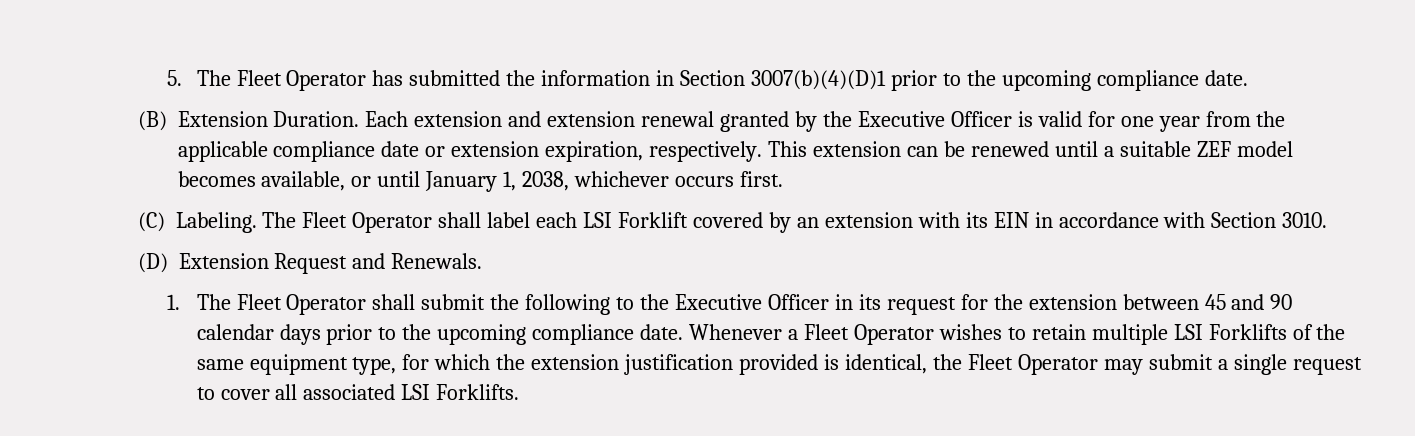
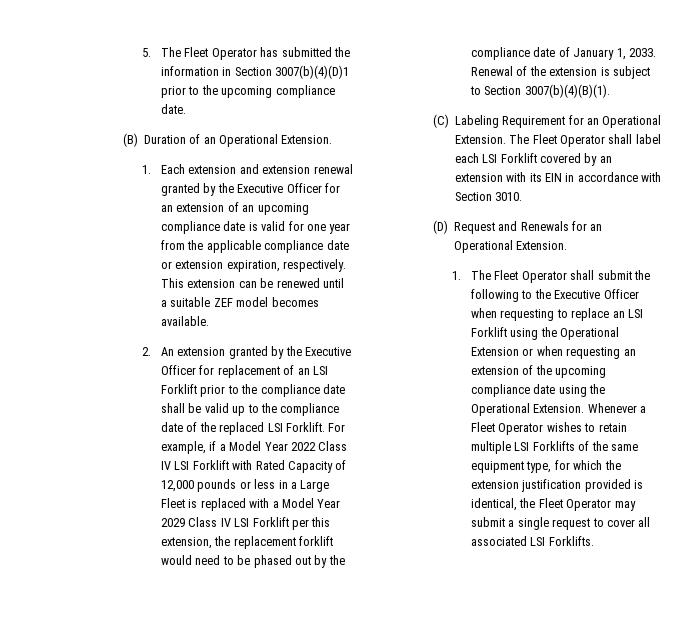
[177,111,360,127] Extension Duration. -> [143,134,333,147] [141,165,151,174] Duration of an Operational Extension. // 1.
(1012, 119) none -> [324,183,340,193] [161,202,309,215] [161,221,246,234] for an extension of an upcoming compliance date
[261,171,784,192] [137,212,257,233] available, or until January 1, 2038, whichever occurs first. // (C) Labeling. -> [161,316,210,326] [141,346,351,359] [161,365,328,378] [161,384,345,397] [161,403,340,416] [161,422,346,435] [161,441,348,454] [161,460,347,473] [161,479,330,492] [161,498,341,511] [161,517,331,530] [161,536,334,549] [161,555,345,568] [471,47,656,60] [471,66,650,79] [470,84,610,98] [432,114,662,128] [454,135,506,144] available. // 2. An extension granted by the Executive Officer for replacement of an LSI Forklift prior to the compliance date shall be valid up to the compliance date of the replaced LSI Forklift. For example, if a Model Year 2022 Class IV LSI Forklift with Rated Capacity of 12,000 pounds or less in a Large Fleet is replaced with a Model Year 2029 Class IV LSI Forklift per this extension, the replacement forklift would need to be phased out by the compliance date of January 1, 2033. Renewal of the extension is subject to Section 3007(b)(4)(B)(1). // (C) Labeling Requirement for an Operational Extension.
[178,253,269,269] Extension -> (448, 227) none
[391,253,483,269] Renewals. -> [520,221,603,231] [453,240,568,253] Renewals for an Operational Extension.
[834,294,1293,315] [196,324,684,345] in its request for the extension between 45 and 90 calendar days prior to the upcoming compliance date. -> [471,308,643,321] [471,327,620,340] [471,346,636,359] [471,365,607,378] [471,384,606,397] [471,403,585,416] when requesting to replace an LSI Forklift using the Operational Extension or when requesting an extension of the upcoming compliance date using the Operational Extension.

